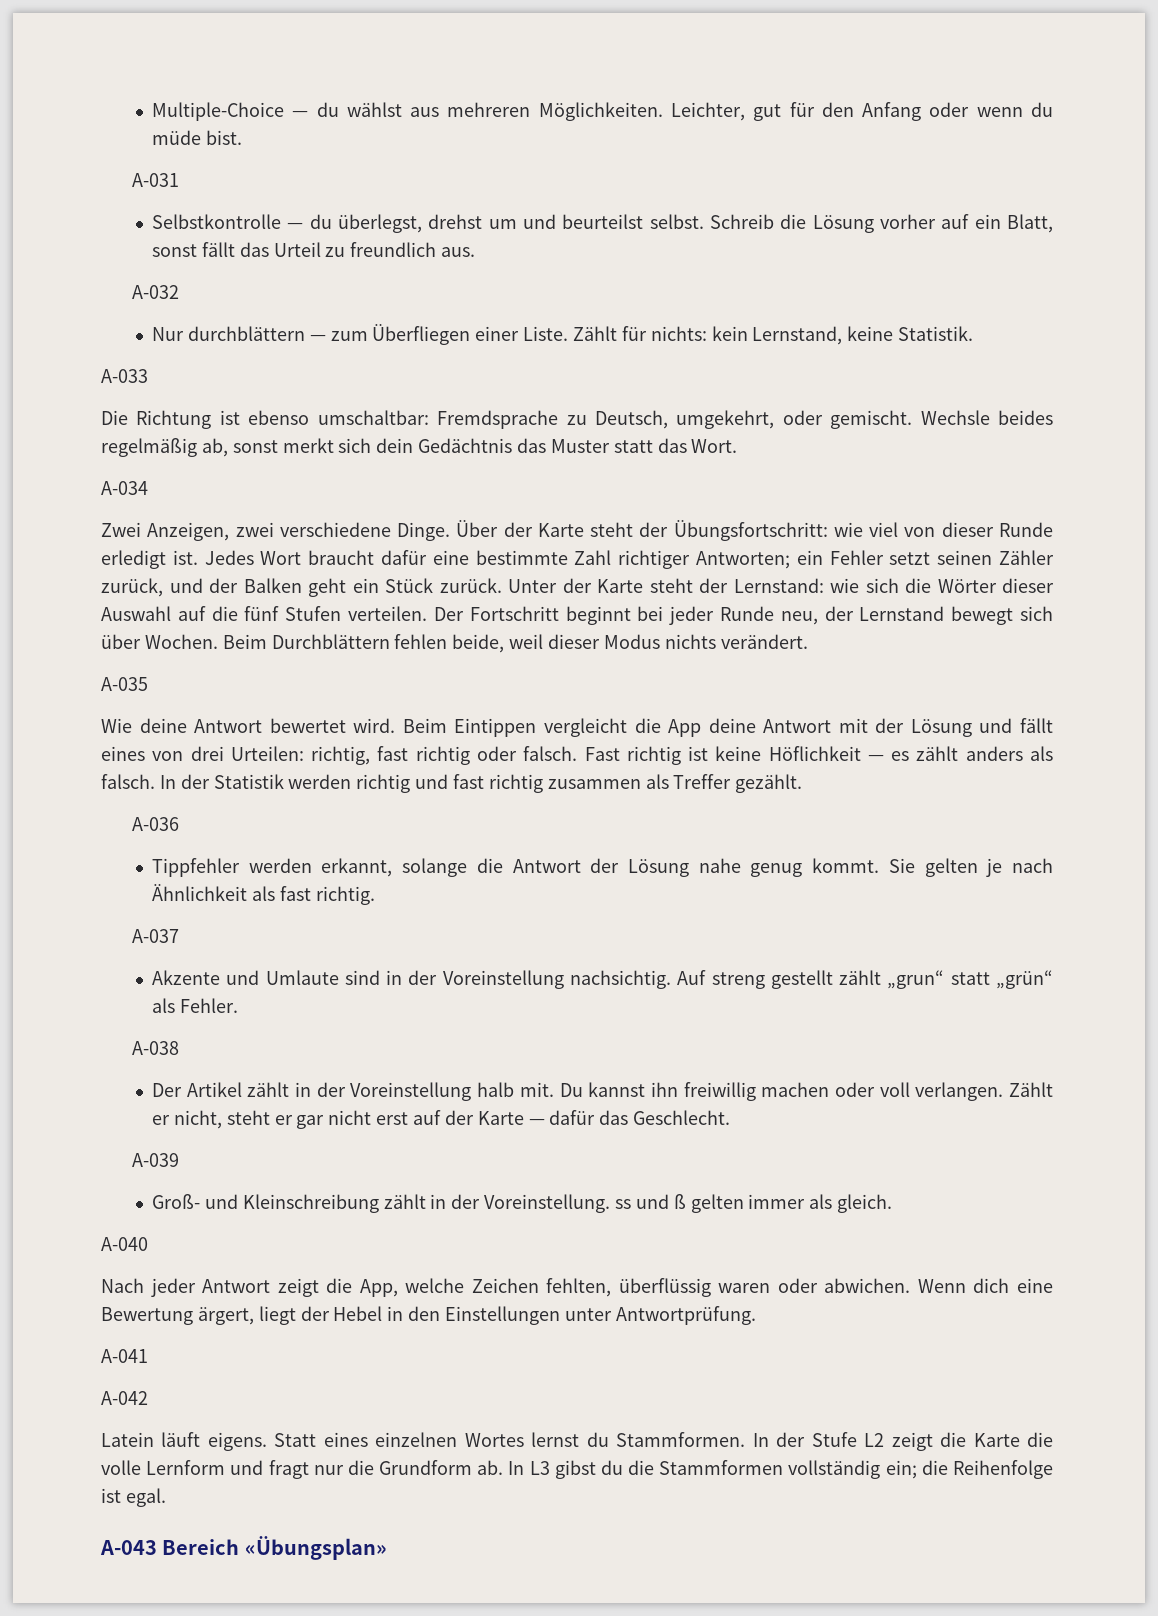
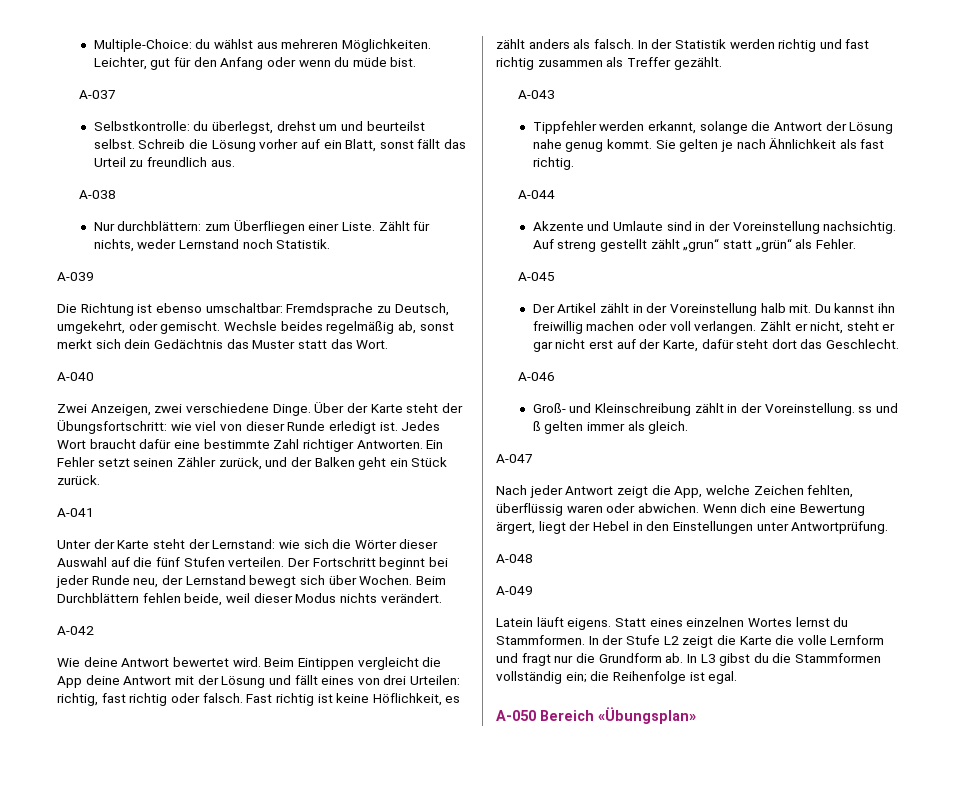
[152,102,309,121] Multiple-Choice — -> [93,39,192,52] Multiple-Choice:
[132,173,180,187] [152,214,304,229] A-031 // Selbstkontrolle — -> [78,90,116,99] [93,121,190,131] A-037 // Selbstkontrolle:
[132,285,180,299] A-032 -> [78,190,116,199] A-038
[187,326,326,341] durchblättern — -> [117,221,202,231] durchblättern:
[650,326,894,345] nichts: kein Lernstand, keine -> [93,239,273,252] nichts, weder Lernstand noch
[101,369,148,383] A-033 -> [57,272,94,281] A-039
[101,481,148,495] A-034 -> [57,372,94,381] A-040
[696,550,823,569] Antworten; ein -> [356,440,444,449] Antworten. Ein
(502, 585) none -> [57,508,94,517] // A-041 //
[101,677,148,691] A-035 -> [57,626,94,635] A-042
[768,746,884,761] Höflichkeit — -> [372,693,442,706] Höflichkeit,
[132,817,180,831] A-036 -> [517,90,555,99] A-043
[132,929,180,943] A-037 -> [517,190,555,199] A-044
[132,1041,180,1055] A-038 -> [517,272,555,281] A-045
[477,1110,596,1125] Karte — dafür -> [662,339,797,352] Karte, dafür steht dort
[132,1153,180,1167] A-039 -> [517,372,555,381] A-046
[101,1237,148,1251] A-040 -> [496,454,533,463] A-047
[101,1349,148,1363] [101,1391,148,1405] A-041 // A-042 -> [496,554,533,563] [496,586,533,595] A-048 // A-049
[100,1540,157,1555] A-043 -> [496,710,536,721] A-050

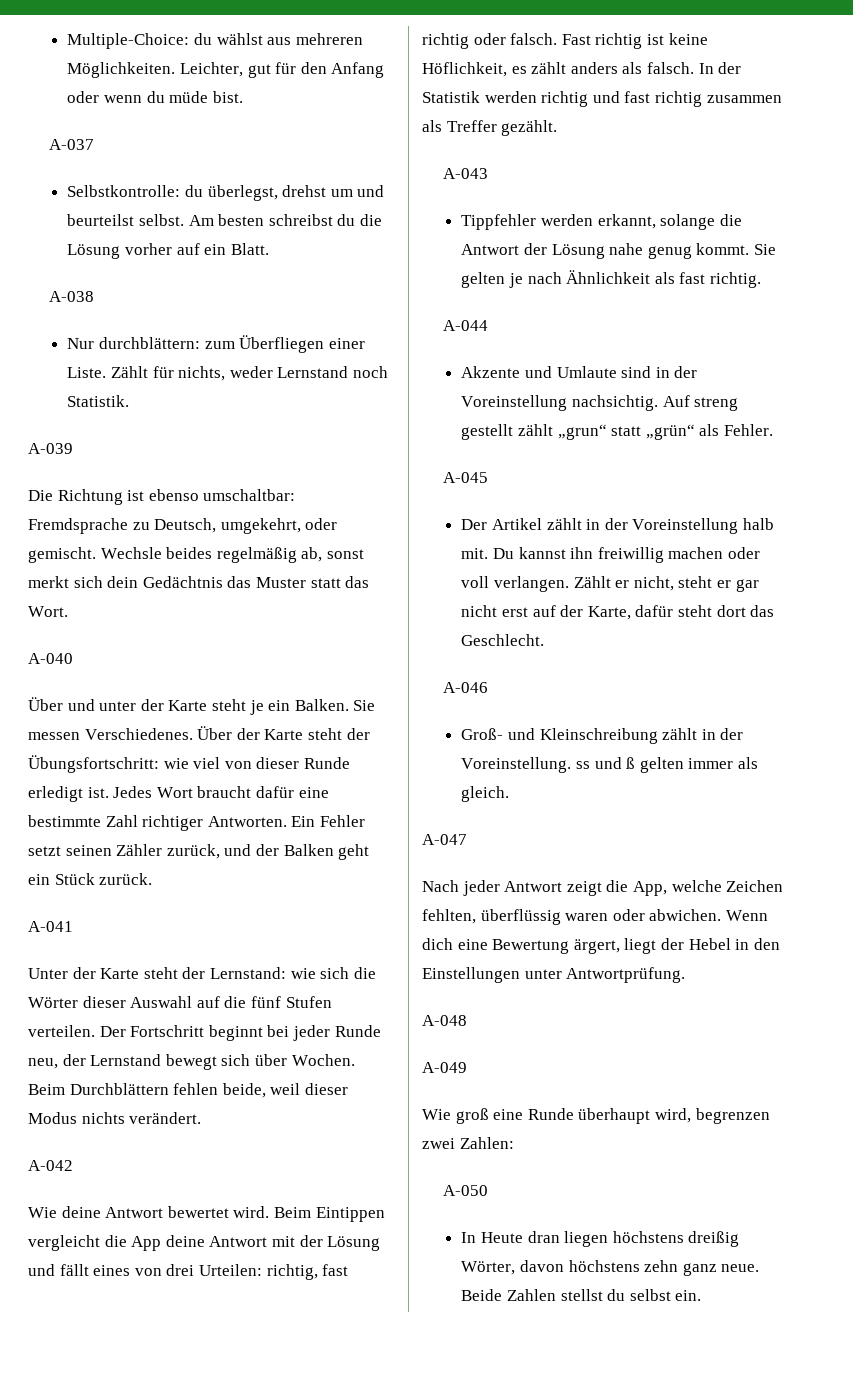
[138,139,186,149] Schreib -> [188,214,356,226] Am besten schreibst du
[345,139,467,152] [93,157,235,167] Blatt, sonst fällt das Urteil zu freundlich aus. -> [230,243,269,255] Blatt.
[57,403,311,416] Zwei Anzeigen, zwei verschiedene Dinge. -> [28,697,376,715] [28,728,193,740] Über und unter der Karte steht je ein Balken. Sie messen Verschiedenes.
[496,617,849,630] [496,635,885,648] [496,653,882,666] [496,671,738,684] [496,707,696,724] Latein läuft eigens. Statt eines einzelnen Wortes lernst du Stammformen. In der Stufe L2 zeigt die Karte die volle Lernform und fragt nur die Grundform ab. In L3 gibst du die Stammformen vollständig ein; die Reihenfolge ist egal. // A-050 Bereich «Übungsplan» -> [422,1108,770,1124] [422,1137,514,1149] [442,1185,488,1196] [461,1231,740,1247] [461,1260,760,1276] [461,1289,702,1301] Wie groß eine Runde überhaupt wird, begrenzen zwei Zahlen: // A-050 // In Heute dran liegen höchstens dreißig Wörter, davon höchstens zehn ganz neue. Beide Zahlen stellst du selbst ein.

